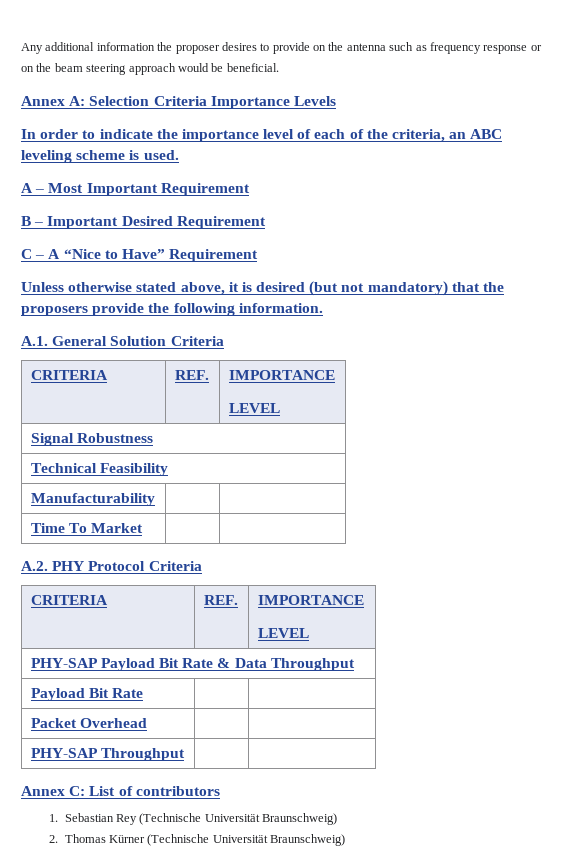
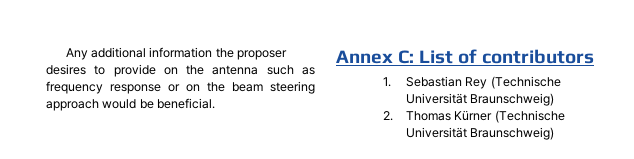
[21,96,336,109] [21,129,503,142] [21,150,179,163] [21,183,250,196] [21,216,266,229] [21,249,259,262] [21,281,505,296] [21,303,323,316] [21,336,224,346] [30,370,108,380] [174,370,209,380] [228,370,335,380] [228,403,280,413] [30,433,153,446] [30,463,168,476] [30,493,155,506] [30,523,143,533] [21,561,202,571] [30,595,108,605] [203,595,238,605] [257,595,364,605] [257,628,309,638] [30,658,355,671] [30,688,143,701] [30,718,147,728] [30,748,185,761] // Annex A: Selection Criteria Importance Levels // In order to indicate the importance level of each of the criteria, an ABC leveling scheme is used. // A – Most Important Requirement // B – Important Desired Requirement // C – A “Nice to Have” Requirement // Unless otherwise stated above, it is desired (but not mandatory) that the proposers provide the following information. // A.1. General Solution Criteria // CRITERIA | REF. | IMPORTANCE // LEVEL // Signal Robustness // Technical Feasibility // Manufacturability | | // Time To Market | | // A.2. PHY Protocol Criteria // CRITERIA | REF. | IMPORTANCE // LEVEL // PHY-SAP Payload Bit Rate & Data Throughput // Payload Bit Rate | | // Packet Overhead | | // PHY-SAP Throughput | | -> (216, 103) none

